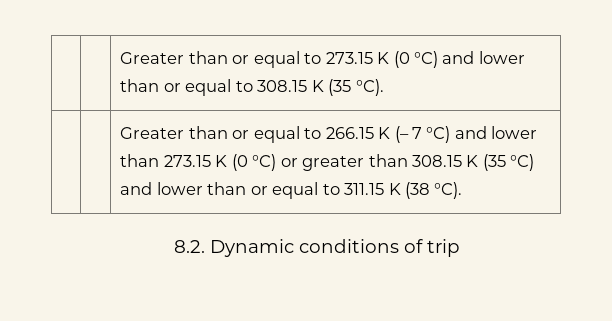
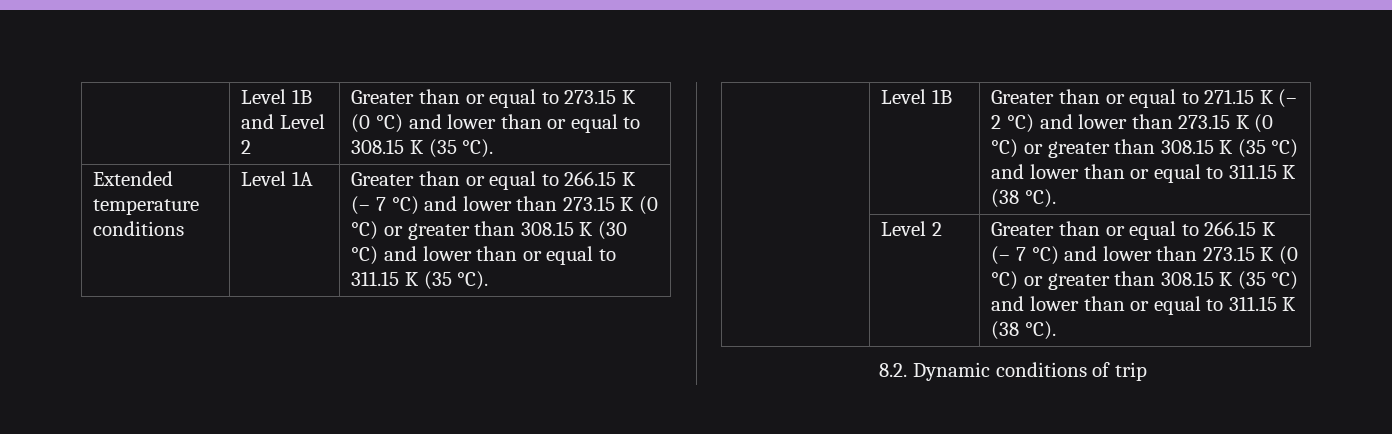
(120, 58) | -> [241,89,312,104] [241,114,325,129] [241,140,252,154] | Level 1B and Level 2
(384, 87) | -> [93,171,174,186] [93,199,200,215] [93,221,185,236] [241,171,313,186] [351,171,636,190] [351,196,658,215] [351,221,627,240] [351,246,616,265] [351,271,489,290] [881,89,952,104] [991,89,1298,108] [991,114,1274,133] [991,139,1299,158] [991,164,1297,183] [991,189,1056,208] [881,221,942,236] Extended temperature conditions | Level 1A | Greater than or equal to 266.15 K (– 7 °C) and lower than 273.15 K (0 °C) or greater than 308.15 K (30 °C) and lower than or equal to 311.15 K (35 °C). // | Level 1B | Greater than or equal to 271.15 K (– 2 °C) and lower than 273.15 K (0 °C) or greater than 308.15 K (35 °C) and lower than or equal to 311.15 K (38 °C). // | Level 2

